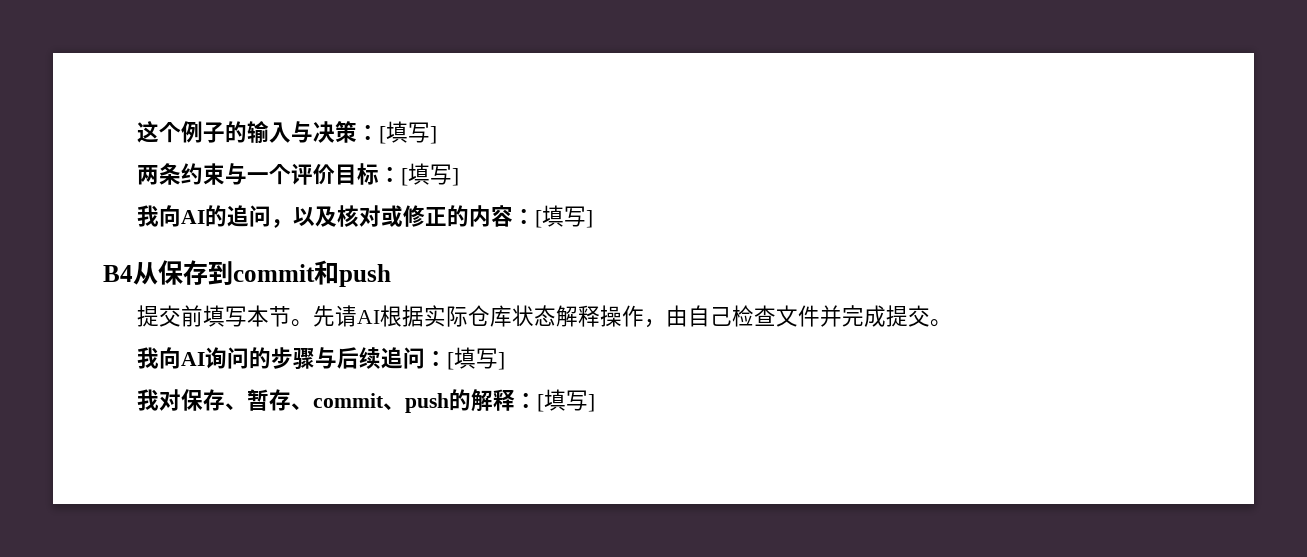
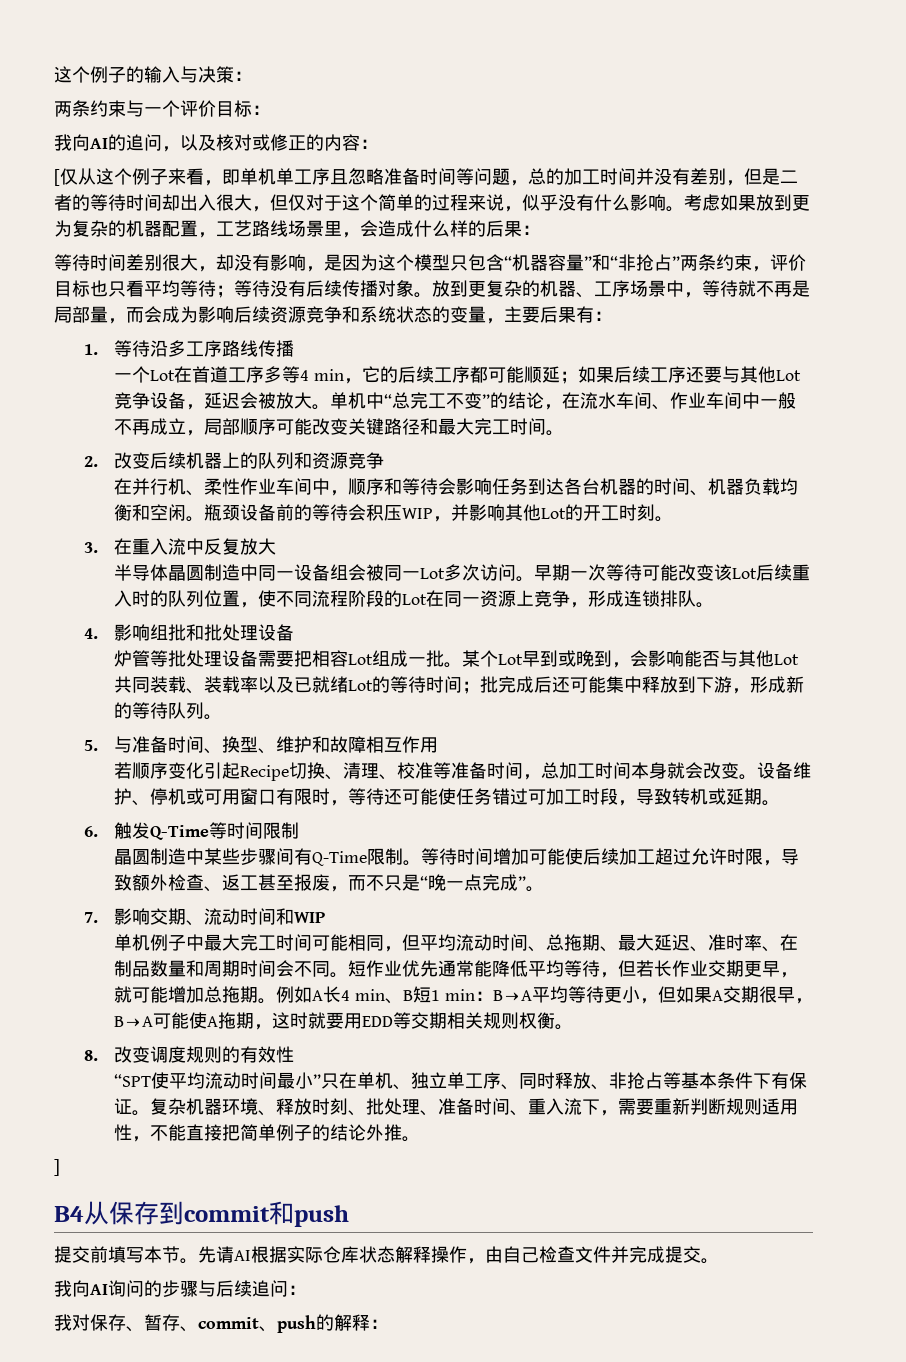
[379,121,438,144] [填写] -> (252, 76) none
[401,163,460,186] [填写] -> (270, 110) none
[535,205,587,228] [填写 -> [54,168,798,186] [54,194,810,212] [54,220,540,238] [54,254,806,272] [54,280,810,298] [54,306,612,324] [84,340,295,357] [114,366,802,384] [114,392,797,410] [114,418,565,436] [84,452,385,469] [114,478,799,496] [114,504,674,522] [84,538,277,555] [114,564,811,582] [114,590,715,608] [84,624,295,641] [114,650,800,668] [114,676,805,694] [114,702,223,720] [84,736,439,754] [114,762,812,781] [114,788,781,806] [84,822,300,840] [114,848,800,866] [114,874,545,892] [84,908,326,926] [114,934,799,952] [114,960,799,978] [114,986,813,1004] [114,1012,574,1030] [84,1046,295,1063] [114,1072,808,1090] [114,1098,799,1116] [114,1124,421,1142] // [仅从这个例子来看，即单机单工序且忽略准备时间等问题，总的加工时间并没有差别，但是二者的等待时间却出入很大，但仅对于这个简单的过程来说，似乎没有什么影响。考虑如果放到更为复杂的机器配置，工艺路线场景里，会造成什么样的后果： // 等待时间差别很大，却没有影响，是因为这个模型只包含“机器容量”和“非抢占”两条约束，评价目标也只看平均等待；等待没有后续传播对象。放到更复杂的机器、工序场景中，等待就不再是局部量，而会成为影响后续资源竞争和系统状态的变量，主要后果有： // 1.等待沿多工序路线传播 // 一个Lot在首道工序多等4 min，它的后续工序都可能顺延；如果后续工序还要与其他Lot竞争设备，延迟会被放大。单机中“总完工不变”的结论，在流水车间、作业车间中一般不再成立，局部顺序可能改变关键路径和最大完工时间。 // 2.改变后续机器上的队列和资源竞争 // 在并行机、柔性作业车间中，顺序和等待会影响任务到达各台机器的时间、机器负载均衡和空闲。瓶颈设备前的等待会积压WIP，并影响其他Lot的开工时刻。 // 3.在重入流中反复放大 // 半导体晶圆制造中同一设备组会被同一Lot多次访问。早期一次等待可能改变该Lot后续重入时的队列位置，使不同流程阶段的Lot在同一资源上竞争，形成连锁排队。 // 4.影响组批和批处理设备 // 炉管等批处理设备需要把相容Lot组成一批。某个Lot早到或晚到，会影响能否与其他Lot共同装载、装载率以及已就绪Lot的等待时间；批完成后还可能集中释放到下游，形成新的等待队列。 // 5.与准备时间、换型、维护和故障相互作用 // 若顺序变化引起Recipe切换、清理、校准等准备时间，总加工时间本身就会改变。设备维护、停机或可用窗口有限时，等待还可能使任务错过可加工时段，导致转机或延期。 // 6.触发Q-Time等时间限制 // 晶圆制造中某些步骤间有Q-Time限制。等待时间增加可能使后续加工超过允许时限，导致额外检查、返工甚至报废，而不只是“晚一点完成”。 // 7.影响交期、流动时间和WIP // 单机例子中最大完工时间可能相同，但平均流动时间、总拖期、最大延迟、准时率、在制品数量和周期时间会不同。短作业优先通常能降低平均等待，但若长作业交期更早，就可能增加总拖期。例如A长4 min、B短1 min：B→A平均等待更小，但如果A交期很早，B→A可能使A拖期，这时就要用EDD等交期相关规则权衡。 // 8.改变调度规则的有效性 // “SPT使平均流动时间最小”只在单机、独立单工序、同时释放、非抢占等基本条件下有保证。复杂机器环境、释放时刻、批处理、准备时间、重入流下，需要重新判断规则适用性，不能直接把简单例子的结论外推。 //
[447,347,506,370] [填写] -> (306, 1290) none
[537,389,596,412] [填写] -> (388, 1324) none

